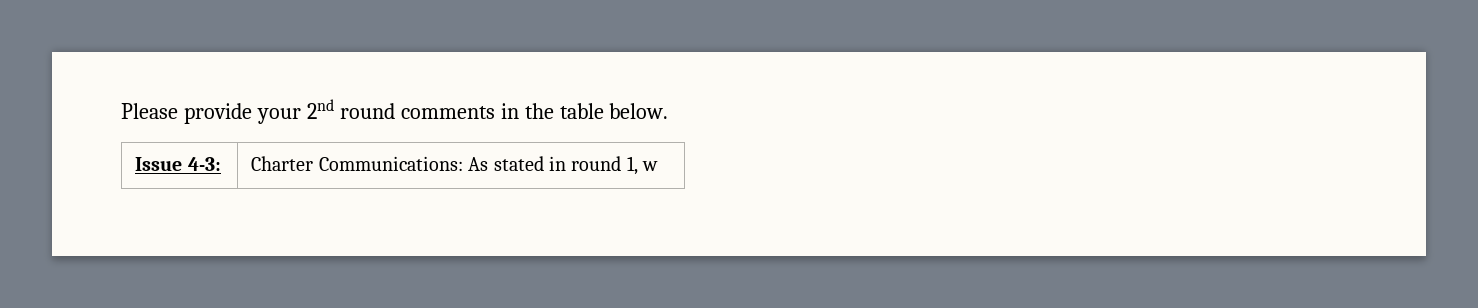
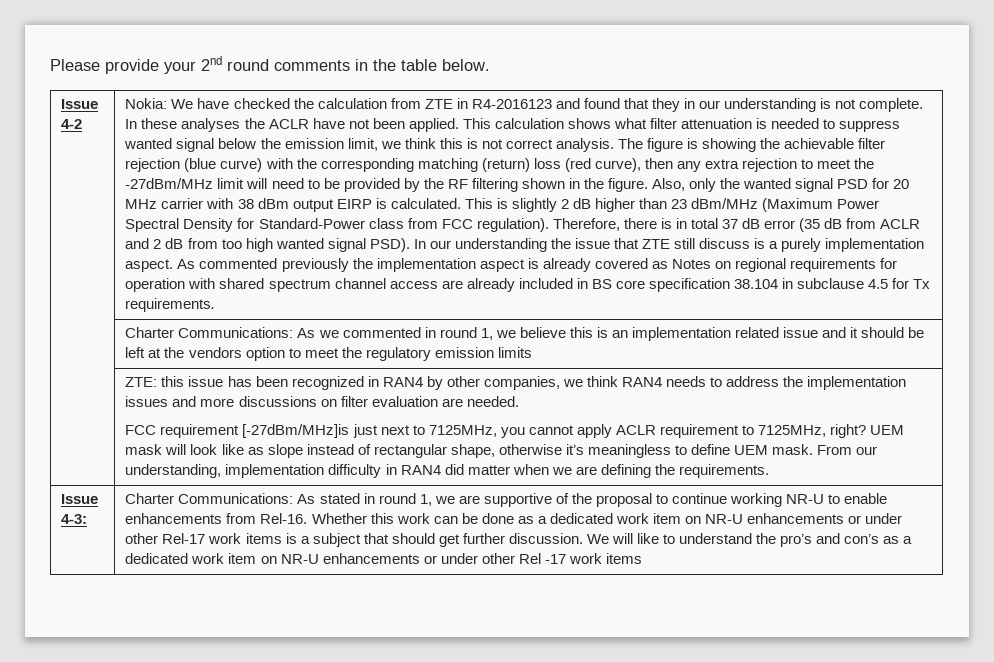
(669, 111) none -> [61,99,99,109] [61,119,83,129] [125,98,924,112] [125,118,901,132] [124,138,886,152] [125,158,875,172] [125,178,910,192] [125,198,880,212] [125,218,921,232] [125,238,925,252] [125,258,898,272] [125,278,931,292] [125,298,216,312] [125,327,925,341] [125,347,532,361] [125,376,907,390] [125,396,519,407] [125,424,905,438] [125,444,878,458] [125,464,769,478] // Issue 4-2 | Nokia: We have checked the calculation from ZTE in R4-2016123 and found that they in our understanding is not complete. In these analyses the ACLR have not been applied. This calculation shows what filter attenuation is needed to suppress wanted signal below the emission limit, we think this is not correct analysis. The figure is showing the achievable filter rejection (blue curve) with the corresponding matching (return) loss (red curve), then any extra rejection to meet the -27dBm/MHz limit will need to be provided by the RF filtering shown in the figure. Also, only the wanted signal PSD for 20 MHz carrier with 38 dBm output EIRP is calculated. This is slightly 2 dB higher than 23 dBm/MHz (Maximum Power Spectral Density for Standard-Power class from FCC regulation). Therefore, there is in total 37 dB error (35 dB from ACLR and 2 dB from too high wanted signal PSD). In our understanding the issue that ZTE still discuss is a purely implementation aspect. As commented previously the implementation aspect is already covered as Notes on regional requirements for operation with shared spectrum channel access are already included in BS core specification 38.104 in subclause 4.5 for Tx requirements. // | Charter Communications: As we commented in round 1, we believe this is an implementation related issue and it should be left at the vendors option to meet the regulatory emission limits // | ZTE: this issue has been recognized in RAN4 by other companies, we think RAN4 needs to address the implementation issues and more discussions on filter evaluation are needed. // FCC requirement [-27dBm/MHz]is just next to 7125MHz, you cannot apply ACLR requirement to 7125MHz, right? UEM mask will look like as slope instead of rectangular shape, otherwise it’s meaningless to define UEM mask. From our understanding, implementation difficulty in RAN4 did matter when we are defining the requirements.
[642,161,659,171] w -> [434,493,888,507] [125,513,903,524] [125,533,913,547] [125,553,642,564] we are supportive of the proposal to continue working NR-U to enable enhancements from Rel-16. Whether this work can be done as a dedicated work item on NR-U enhancements or under other Rel-17 work items is a subject that should get further discussion. We will like to understand the pro’s and con’s as a dedicated work item on NR-U enhancements or under other Rel -17 work items

